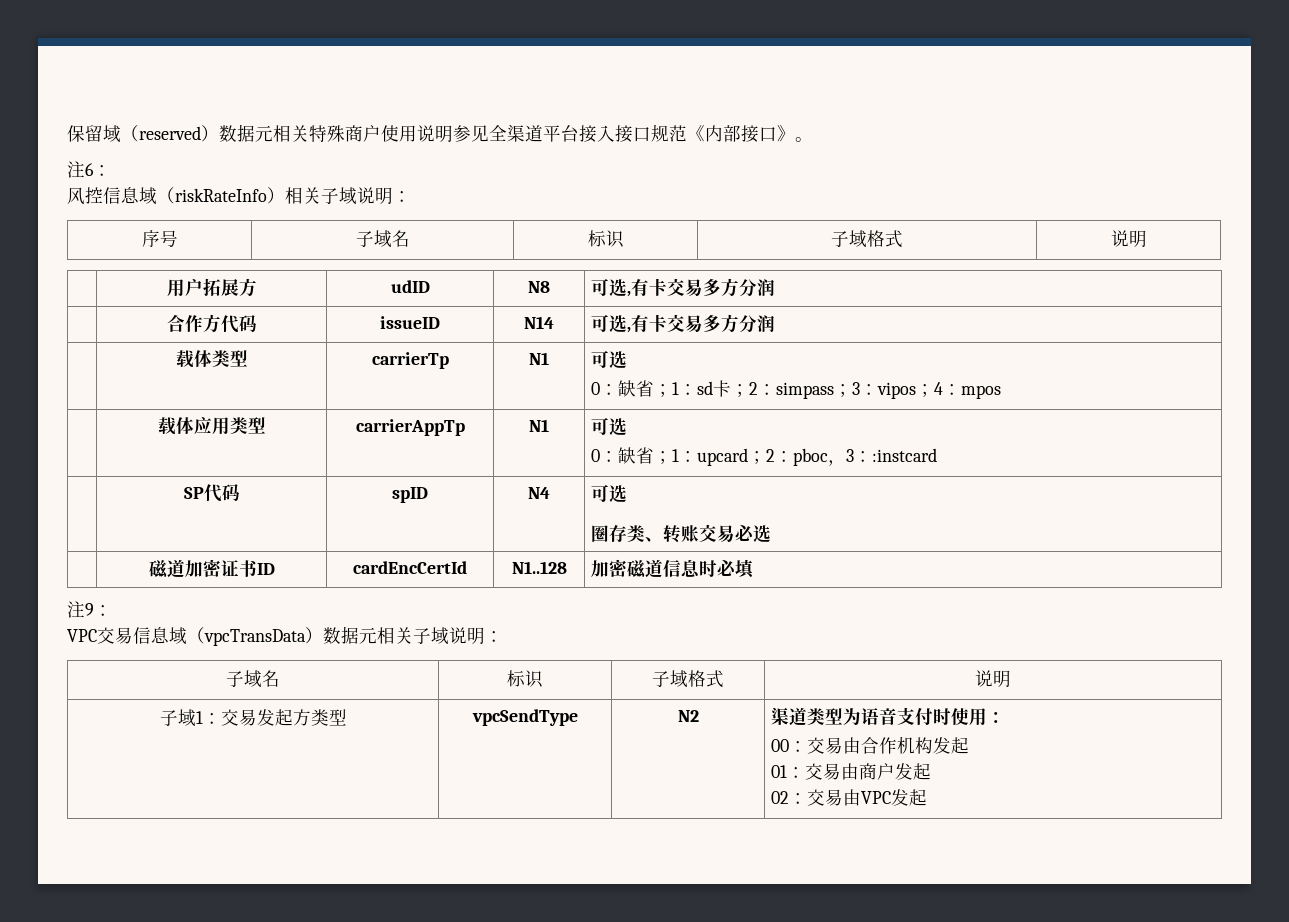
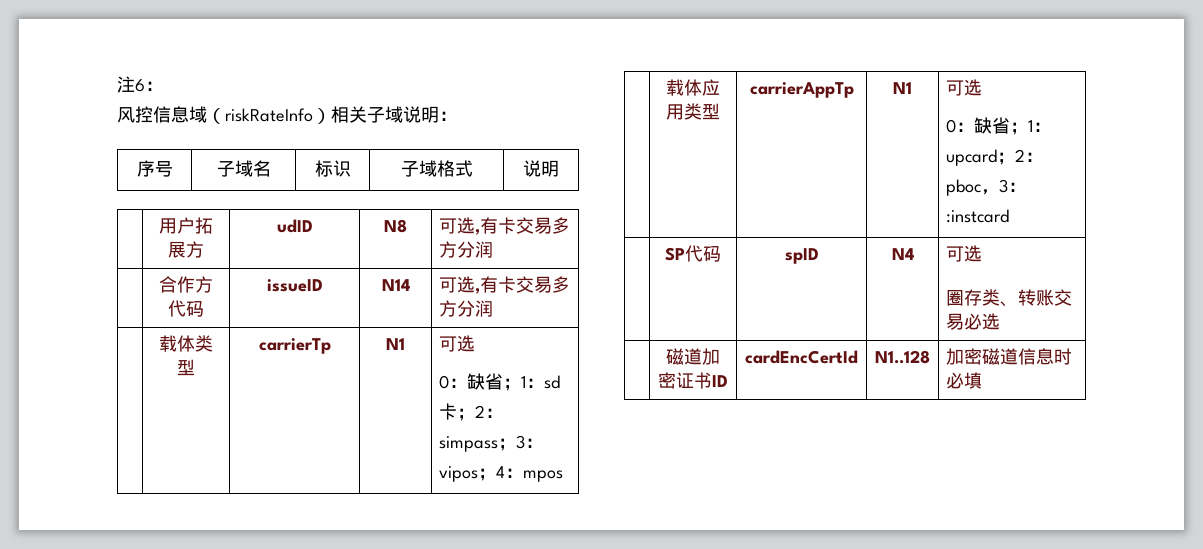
[67,124,813,143] 保留域（reserved）数据元相关特殊商户使用说明参见全渠道平台接入接口规范《内部接口》。 // -> (117, 84) none
[67,601,112,618] [67,626,503,646] [226,670,280,688] [507,670,543,688] [652,670,724,688] [975,670,1011,688] [159,709,347,727] [471,709,578,726] [677,710,699,722] [771,707,1006,726] [771,736,970,754] [771,763,932,780] [771,789,928,806] // 注9： // VPC交易信息域（vpcTransData）数据元相关子域说明： // 子域名 | 标识 | 子域格式 | 说明 // 子域1：交易发起方类型 | vpcSendType | N2 | 渠道类型为语音支付时使用： // 00：交易由合作机构发起 // 01：交易由商户发起 // 02：交易由VPC发起 -> (983, 380) none

